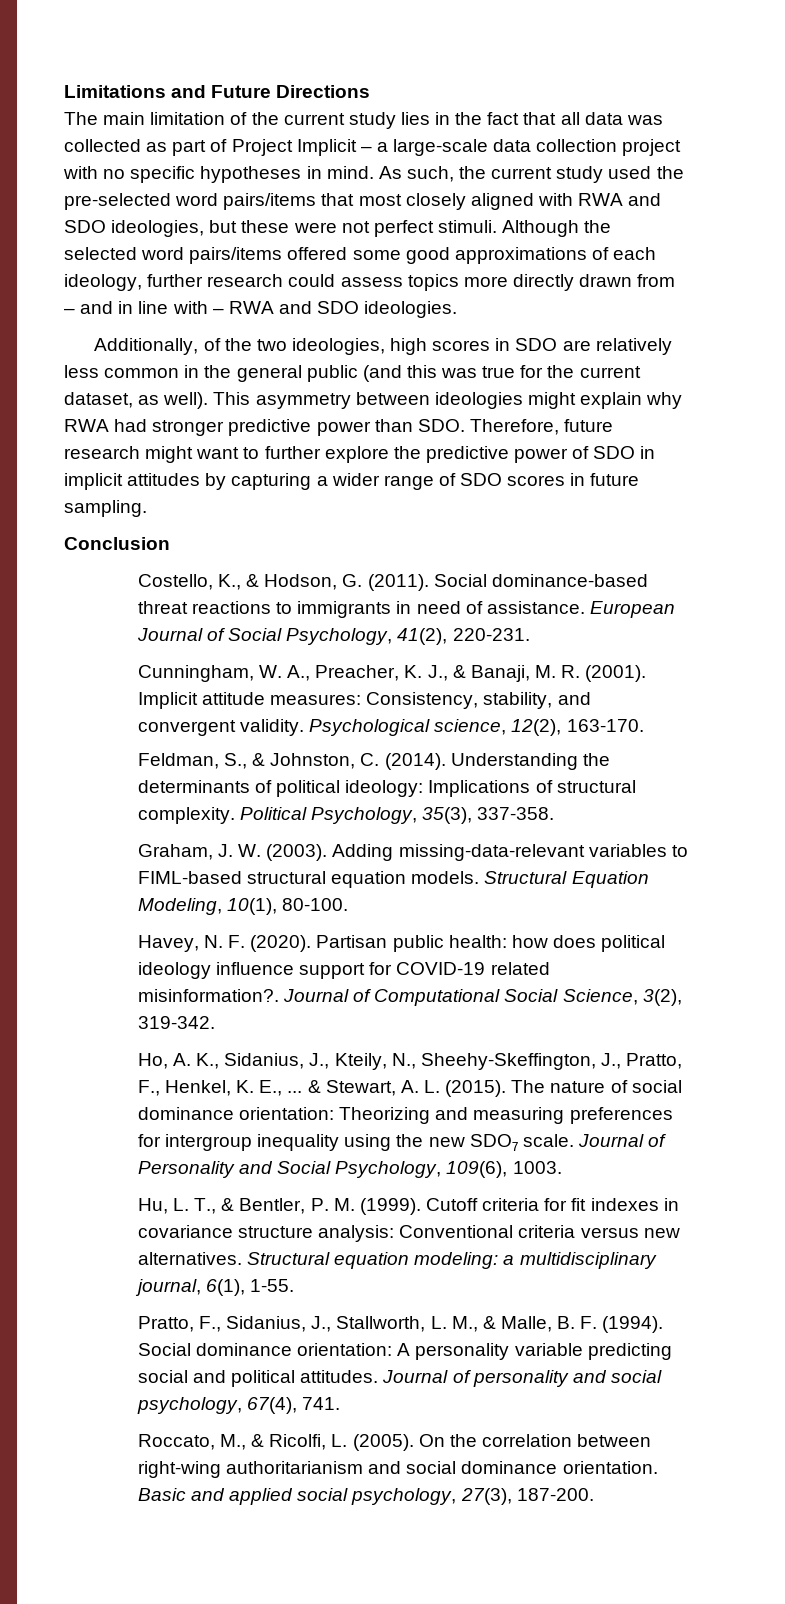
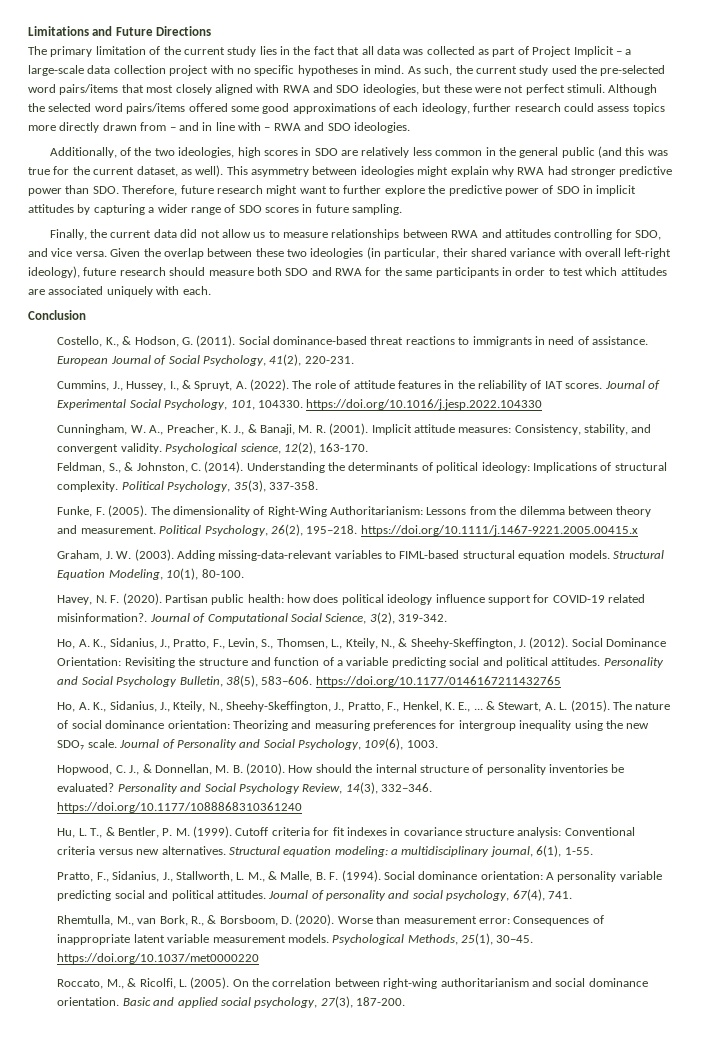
[103,112,146,125] main -> [50,46,93,57] primary
(147, 508) none -> [49,229,662,240] [28,247,672,259] [28,266,667,278] [28,286,211,297] // Finally, the current data did not allow us to measure relationships between RWA and attitudes controlling for SDO, and vice versa. Given the overlap between these two ideologies (in particular, their shared variance with overall left-right ideology), future research should measure both SDO and RWA for the same participants in order to test which attitudes are associated uniquely with each.
(530, 634) none -> [57,379,660,391] [57,399,543,410] // Cummins, J., Hussey, I., & Spruyt, A. (2022). The role of attitude features in the reliability of IAT scores. Journal of Experimental Social Psychology, 101, 104330. https://doi.org/10.1016/j.jesp.2022.104330
(555, 813) none -> [57,505,652,517] [57,524,638,536] // Funke, F. (2005). The dimensionality of Right-Wing Authoritarianism: Lessons from the dilemma between theory and measurement. Political Psychology, 26(2), 195–218. https://doi.org/10.1111/j.1467-9221.2005.00415.x
(215, 1022) none -> [57,637,667,649] [57,657,664,668] [57,675,561,687] // Ho, A. K., Sidanius, J., Pratto, F., Levin, S., Thomsen, L., Kteily, N., & Sheehy-Skeffington, J. (2012). Social Dominance Orientation: Revisiting the structure and function of a variable predicting social and political attitudes. Personality and Social Psychology Bulletin, 38(5), 583–606. https://doi.org/10.1177/0146167211432765
(562, 1167) none -> [57,763,625,775] [57,782,433,794] [57,802,303,813] // Hopwood, C. J., & Donnellan, M. B. (2010). How should the internal structure of personality inventories be evaluated? Personality and Social Psychology Review, 14(3), 332–346. https://doi.org/10.1177/1088868310361240
(341, 1403) none -> [57,914,604,926] [57,933,534,945] [57,953,260,964] // Rhemtulla, M., van Bork, R., & Borsboom, D. (2020). Worse than measurement error: Consequences of inappropriate latent variable measurement models. Psychological Methods, 25(1), 30–45. https://doi.org/10.1037/met0000220

